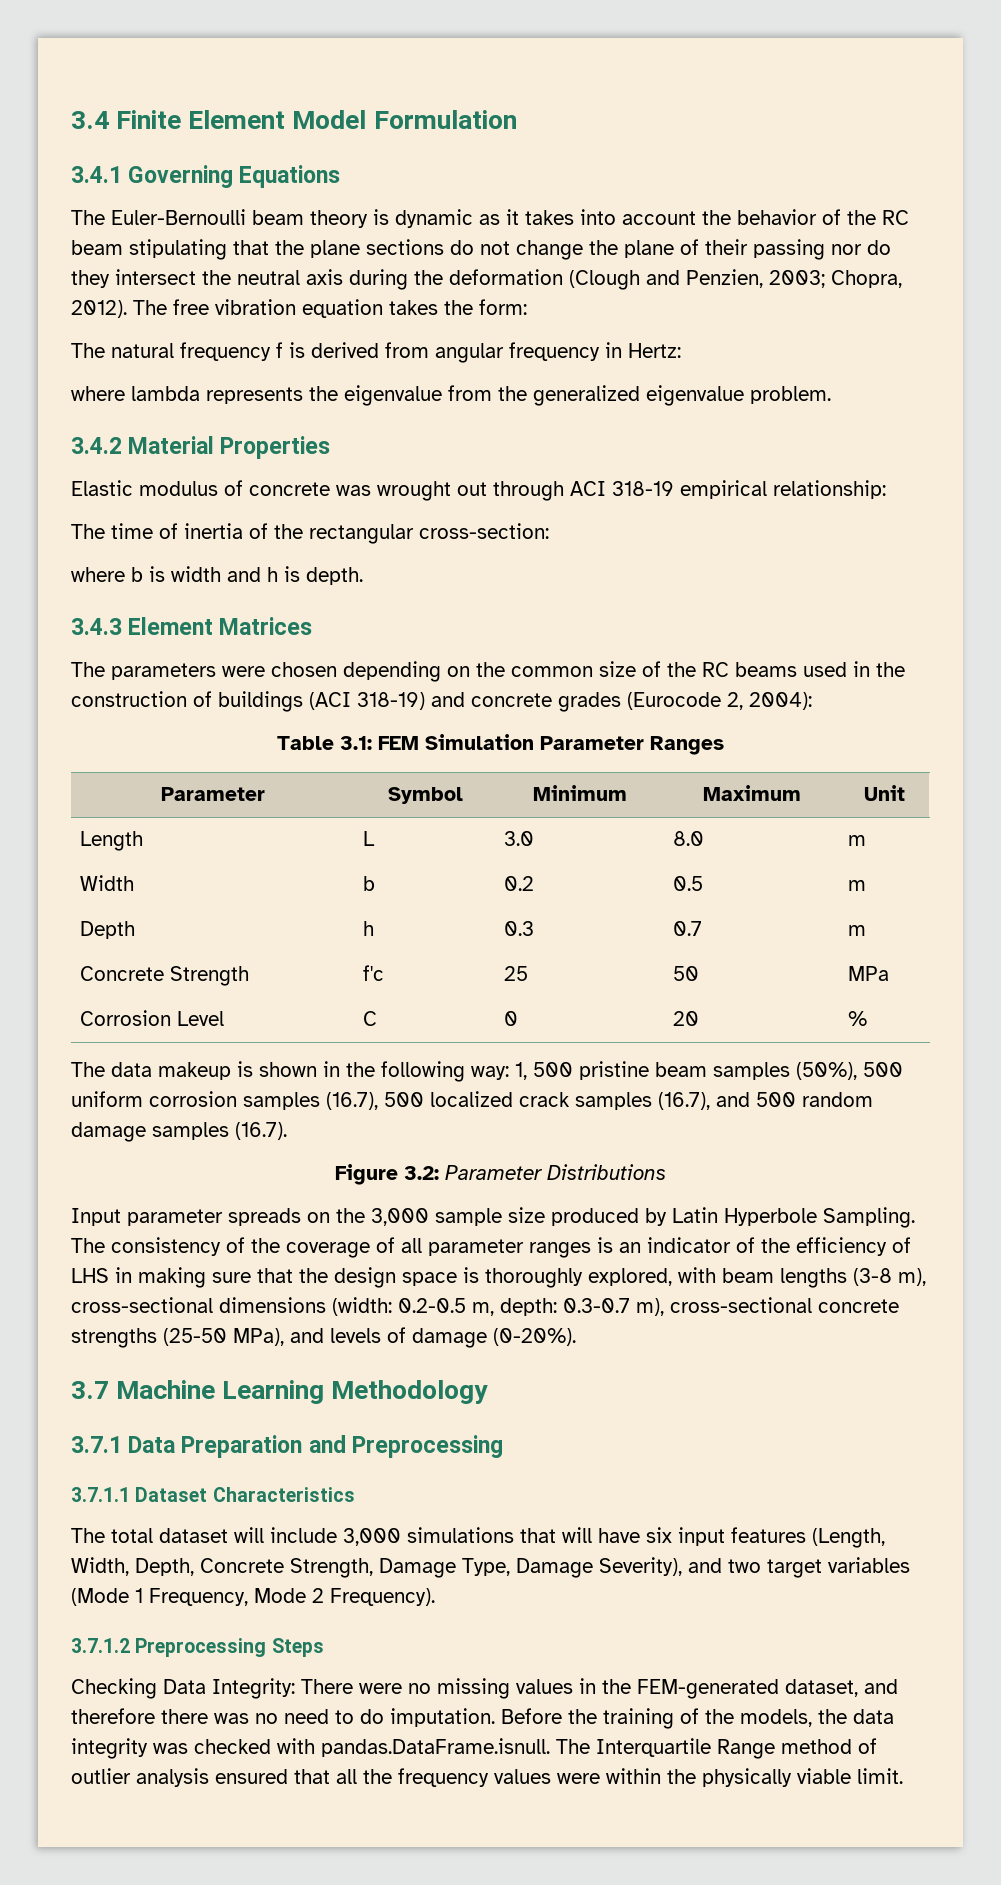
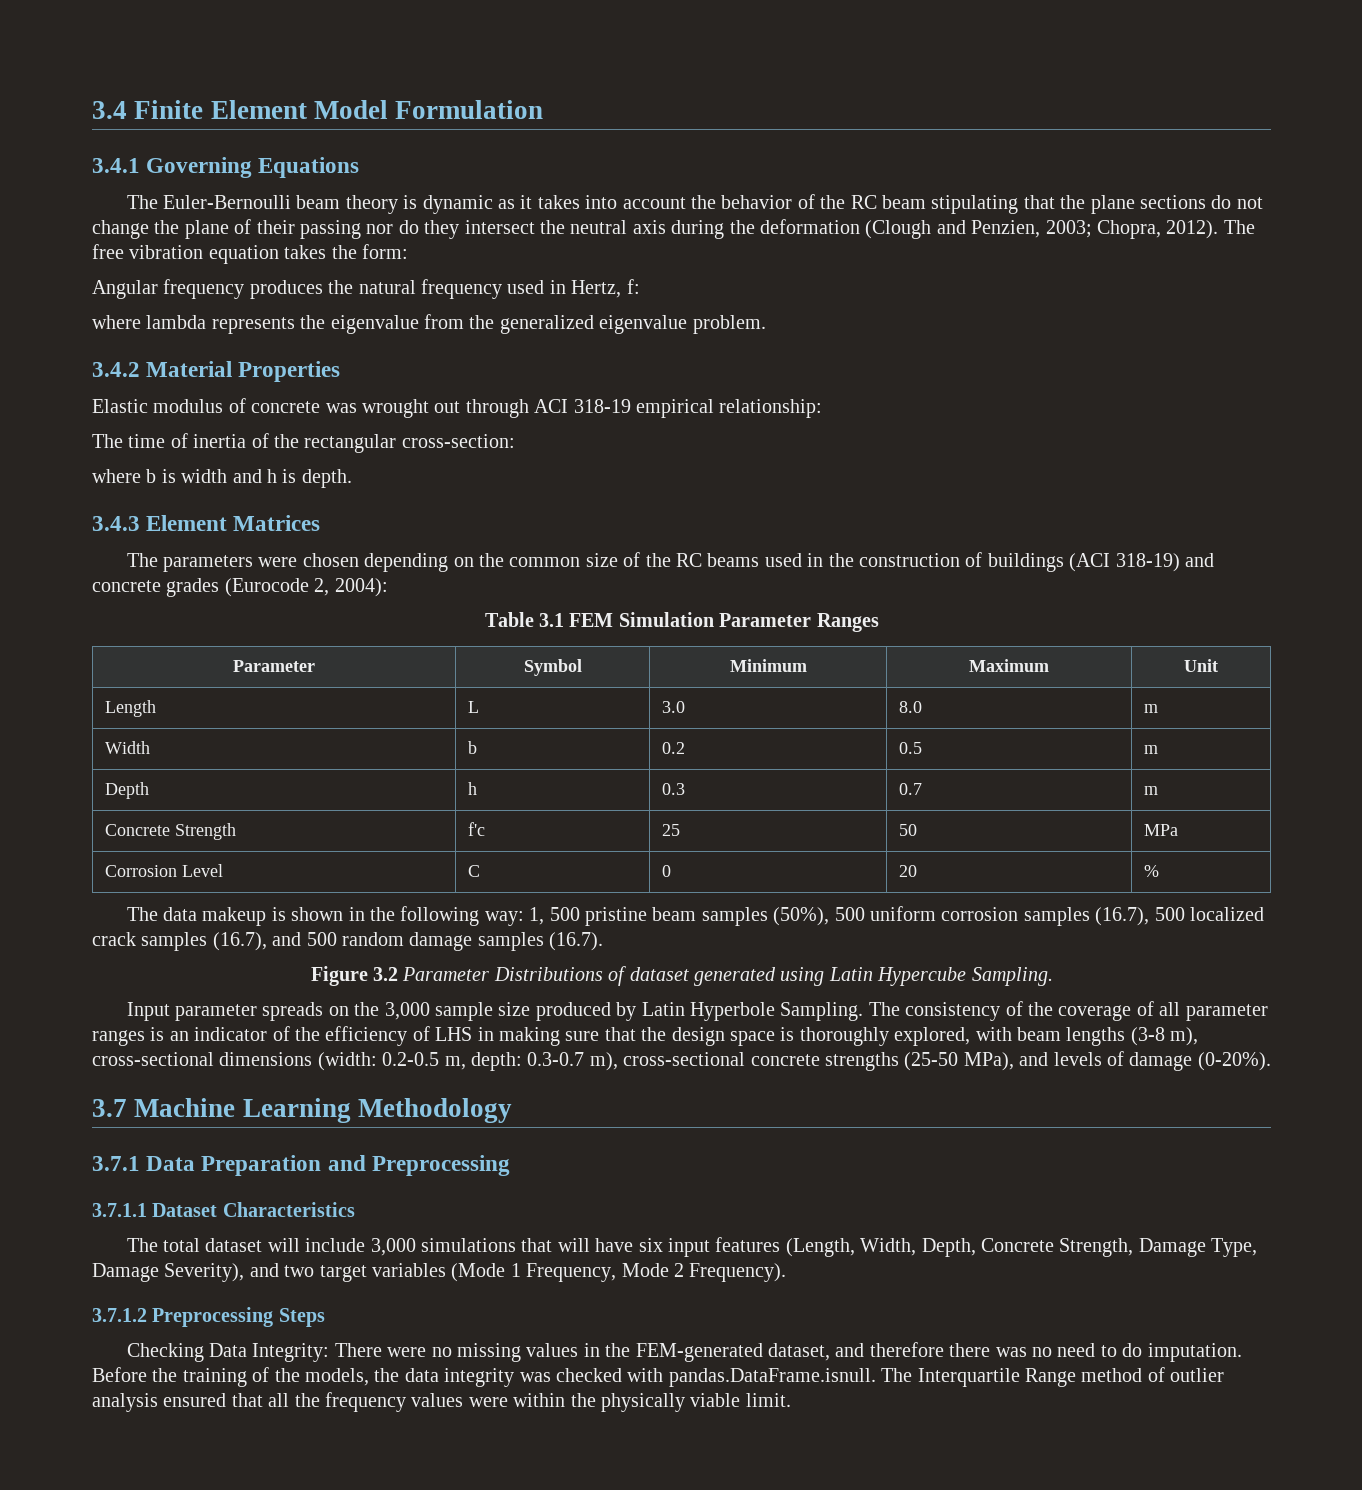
[71,342,681,363] The natural frequency f is derived from angular frequency in Hertz: -> [92,279,640,299] Angular frequency produces the natural frequency used in Hertz, f:
[340,736,372,750] 3.1: -> [538,613,564,627] 3.1
[404,1166,439,1180] 3.2: -> [372,967,398,981] 3.2
(666, 1172) none -> [608,966,1053,986] of dataset generated using Latin Hypercube Sampling.

